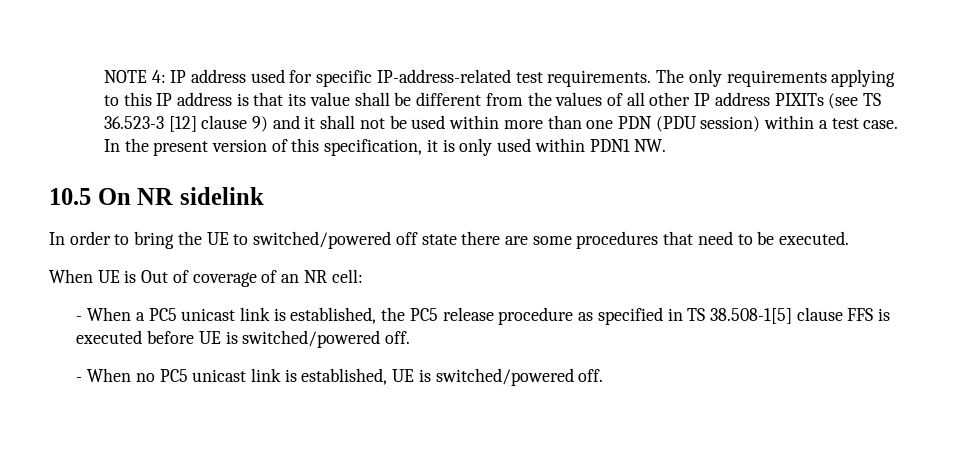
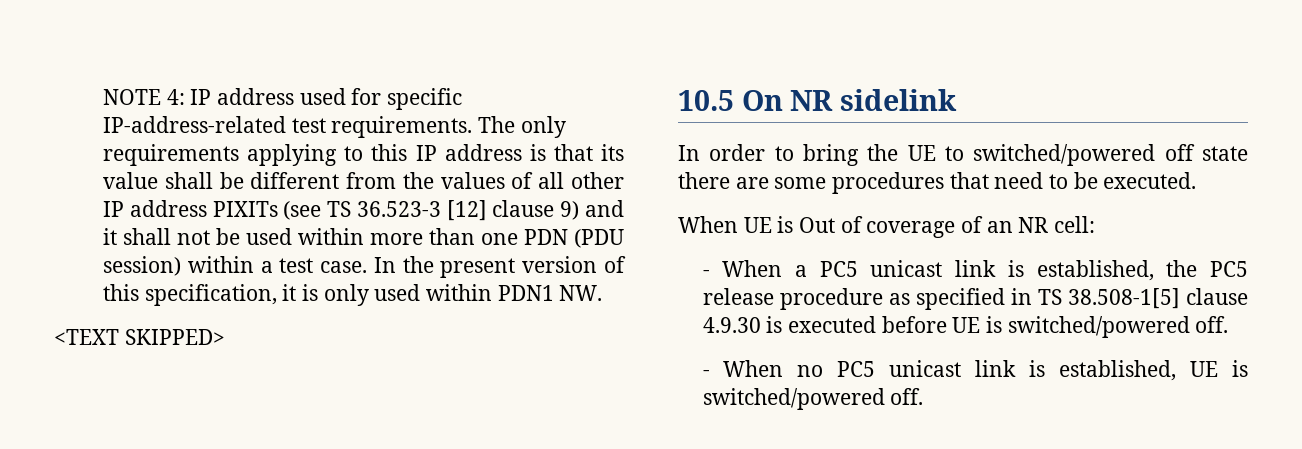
(667, 145) none -> [54,329,225,345] // <TEXT SKIPPED>
[847,308,874,321] FFS -> [702,317,761,333] 4.9.30

